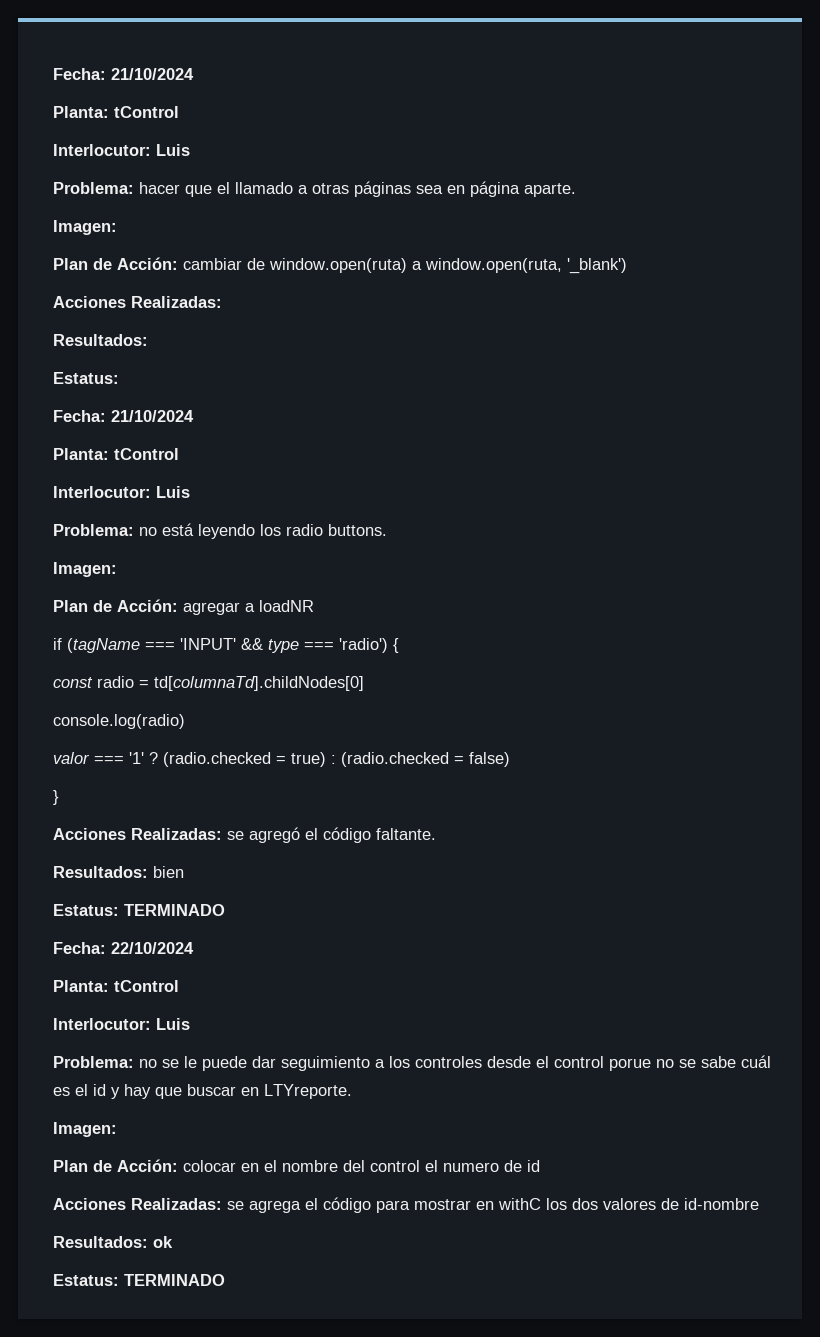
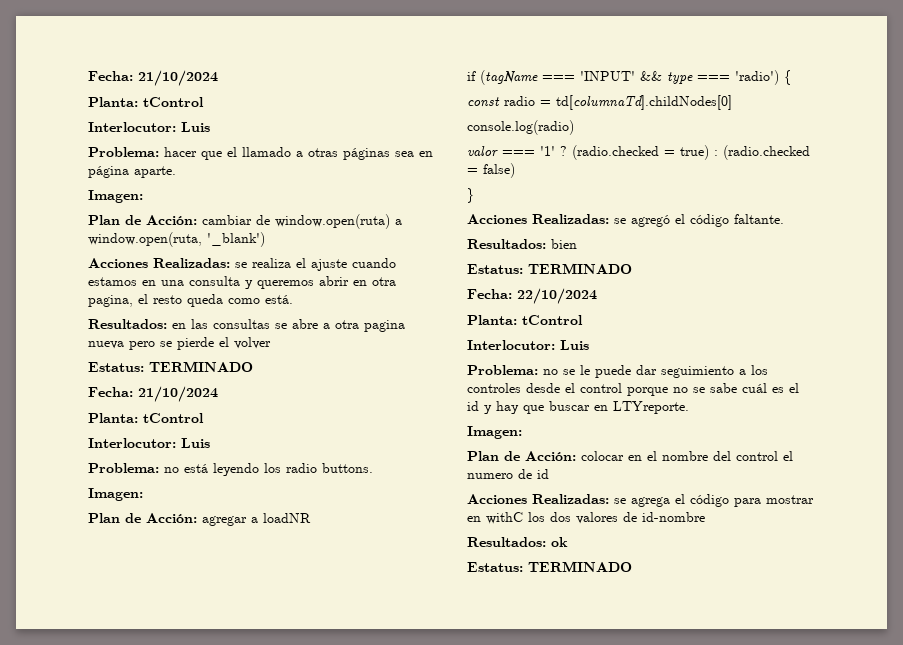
[53,334,148,346] [53,372,119,384] // Resultados: // Estatus: -> [235,258,396,271] [88,276,396,289] [88,294,293,307] [88,319,405,332] [88,337,271,350] [88,361,253,372] se realiza el ajuste cuando estamos en una consulta y queremos abrir en otra pagina, el resto queda como está. // Resultados: en las consultas se abre a otra pagina nueva pero se pierde el volver // Estatus: TERMINADO
[609,1058,651,1071] porue -> [627,387,668,396] porque

